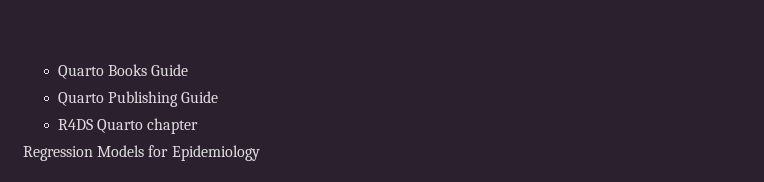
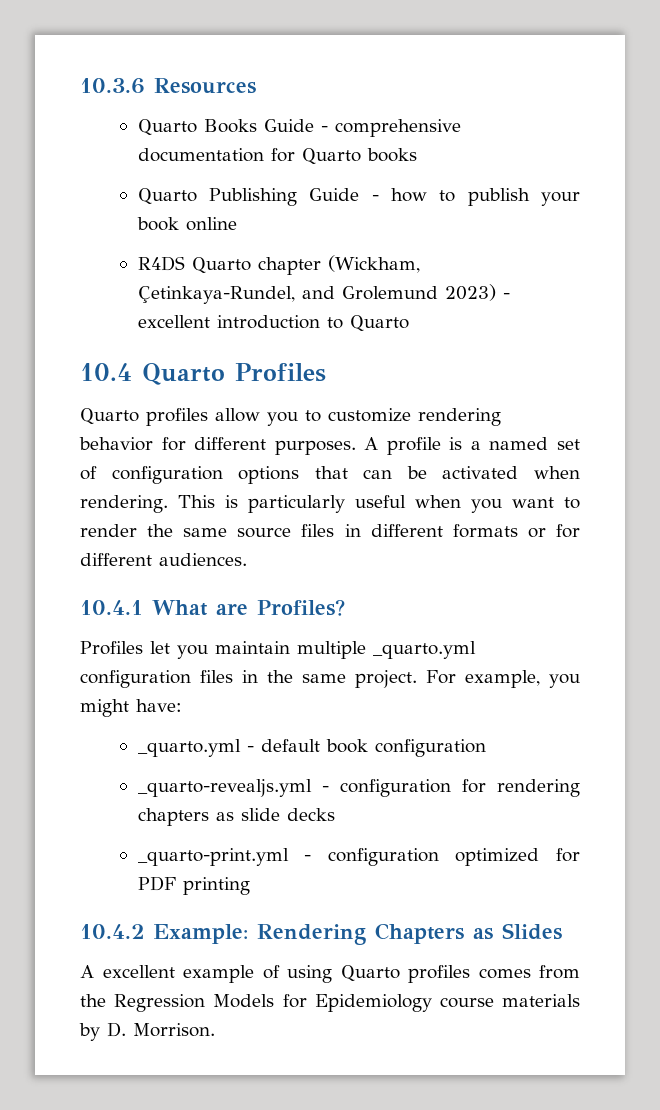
(57, 72) none -> [80,78,256,94] 10.3.6 Resources //
[57,91,219,107] [57,118,199,134] [23,145,260,161] // Quarto Publishing Guide // R4DS Quarto chapter // Regression Models for Epidemiology -> [320,119,461,137] [137,148,417,165] [137,188,580,206] [136,217,237,231] [137,255,420,275] [137,284,510,304] [137,315,409,332] [80,363,326,385] [80,408,501,426] [79,437,580,455] [80,466,580,484] [80,495,580,513] [80,524,580,538] [80,553,247,566] [80,599,345,616] [80,641,476,659] [80,670,580,688] [80,699,182,717] [137,739,486,757] [137,779,580,797] [137,808,335,826] [137,848,580,866] [137,876,250,895] [80,923,562,945] [80,965,580,983] [80,994,580,1012] [79,1022,215,1041] - comprehensive documentation for Quarto books // Quarto Publishing Guide - how to publish your book online // R4DS Quarto chapter (Wickham, Çetinkaya-Rundel, and Grolemund 2023) - excellent introduction to Quarto // 10.4 Quarto Profiles // Quarto profiles allow you to customize rendering behavior for different purposes. A profile is a named set of configuration options that can be activated when rendering. This is particularly useful when you want to render the same source files in different formats or for different audiences. // 10.4.1 What are Profiles? // Profiles let you maintain multiple _quarto.yml configuration files in the same project. For example, you might have: // _quarto.yml - default book configuration // _quarto-revealjs.yml - configuration for rendering chapters as slide decks // _quarto-print.yml - configuration optimized for PDF printing // 10.4.2 Example: Rendering Chapters as Slides // A excellent example of using Quarto profiles comes from the Regression Models for Epidemiology course materials by D. Morrison.

